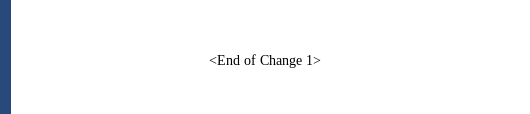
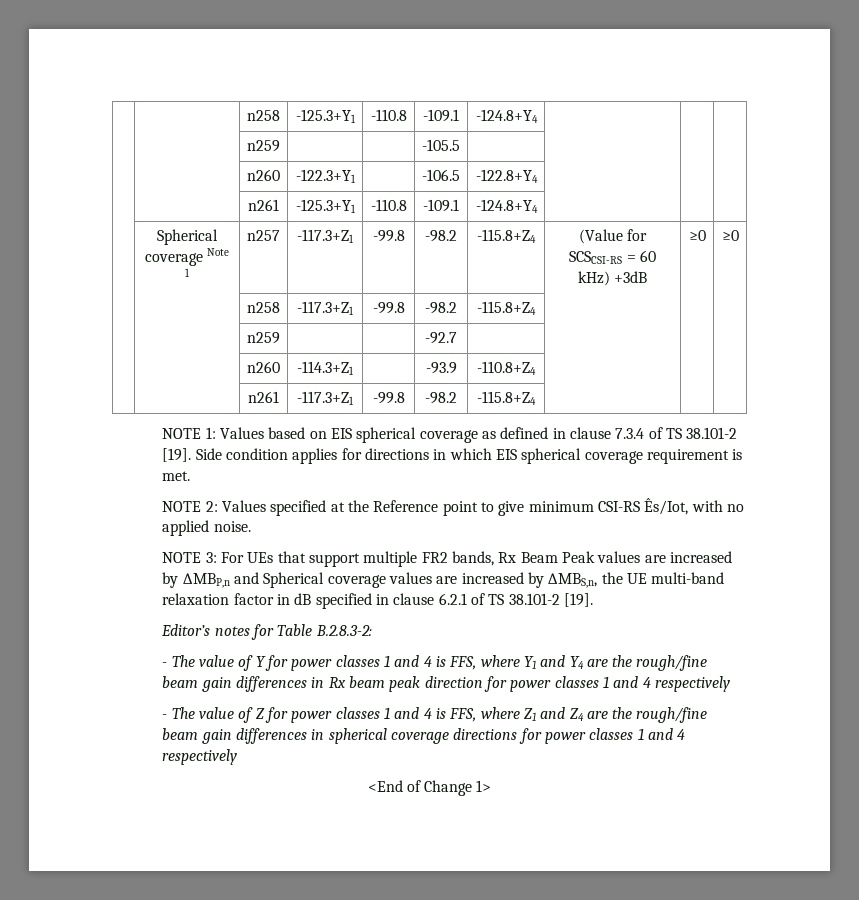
(209, 60) none -> [247,110,280,121] [295,109,356,123] [370,109,407,121] [423,109,459,122] [475,109,538,123] [247,140,280,152] [422,139,460,151] [247,169,280,181] [295,169,356,183] [422,169,460,181] [475,169,538,183] [248,199,279,211] [295,199,356,213] [370,199,407,211] [423,199,459,212] [475,199,538,213] [157,229,218,245] [144,248,230,266] [185,268,190,277] [247,230,280,241] [297,229,354,243] [372,230,405,242] [425,230,457,242] [477,229,536,243] [578,229,648,244] [569,250,656,264] [577,271,648,286] [688,230,706,241] [721,230,739,241] [247,302,280,313] [297,301,354,315] [372,302,405,314] [425,302,457,314] [477,301,536,315] [247,332,280,344] [425,332,457,344] [247,361,280,373] [297,361,354,375] [425,362,457,374] [477,361,536,375] [248,391,279,403] [297,391,354,405] [372,392,405,404] [425,392,457,404] [477,391,536,405] [162,427,738,443] [162,448,743,464] [162,471,191,481] [162,498,744,516] [162,520,251,536] [162,551,732,567] [162,572,725,588] [162,593,593,609] [161,624,372,640] [162,655,708,671] [162,676,730,692] [162,707,708,723] [162,728,686,744] [162,749,238,765] | | n258 | -125.3+Y1 | -110.8 | -109.1 | -124.8+Y4 | | | // | | n259 | | | -105.5 | | | | // | | n260 | -122.3+Y1 | | -106.5 | -122.8+Y4 | | | // | | n261 | -125.3+Y1 | -110.8 | -109.1 | -124.8+Y4 | | | // | Spherical coverage Note 1 | n257 | -117.3+Z1 | -99.8 | -98.2 | -115.8+Z4 | (Value for SCSCSI-RS = 60 kHz) +3dB | ≥0 | ≥0 // | | n258 | -117.3+Z1 | -99.8 | -98.2 | -115.8+Z4 | | | // | | n259 | | | -92.7 | | | | // | | n260 | -114.3+Z1 | | -93.9 | -110.8+Z4 | | | // | | n261 | -117.3+Z1 | -99.8 | -98.2 | -115.8+Z4 | | | // NOTE 1: Values based on EIS spherical coverage as defined in clause 7.3.4 of TS 38.101-2 [19]. Side condition applies for directions in which EIS spherical coverage requirement is met. // NOTE 2: Values specified at the Reference point to give minimum CSI-RS Ês/Iot, with no applied noise. // NOTE 3: For UEs that support multiple FR2 bands, Rx Beam Peak values are increased by ∆MBP,n and Spherical coverage values are increased by ∆MBS,n, the UE multi-band relaxation factor in dB specified in clause 6.2.1 of TS 38.101-2 [19]. // Editor’s notes for Table B.2.8.3-2: // - The value of Y for power classes 1 and 4 is FFS, where Y1 and Y4 are the rough/fine beam gain differences in Rx beam peak direction for power classes 1 and 4 respectively // - The value of Z for power classes 1 and 4 is FFS, where Z1 and Z4 are the rough/fine beam gain differences in spherical coverage directions for power classes 1 and 4 respectively //

